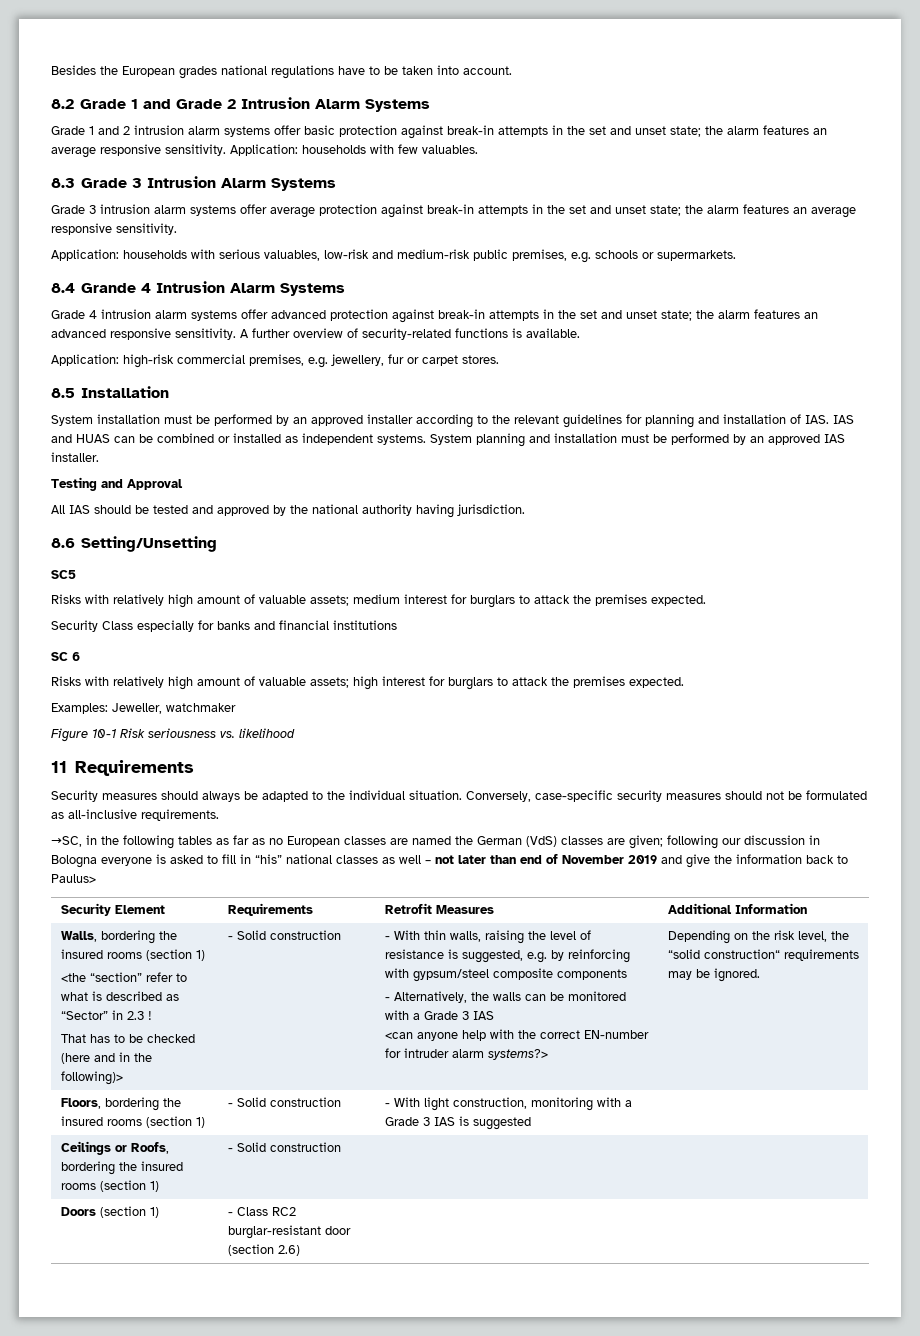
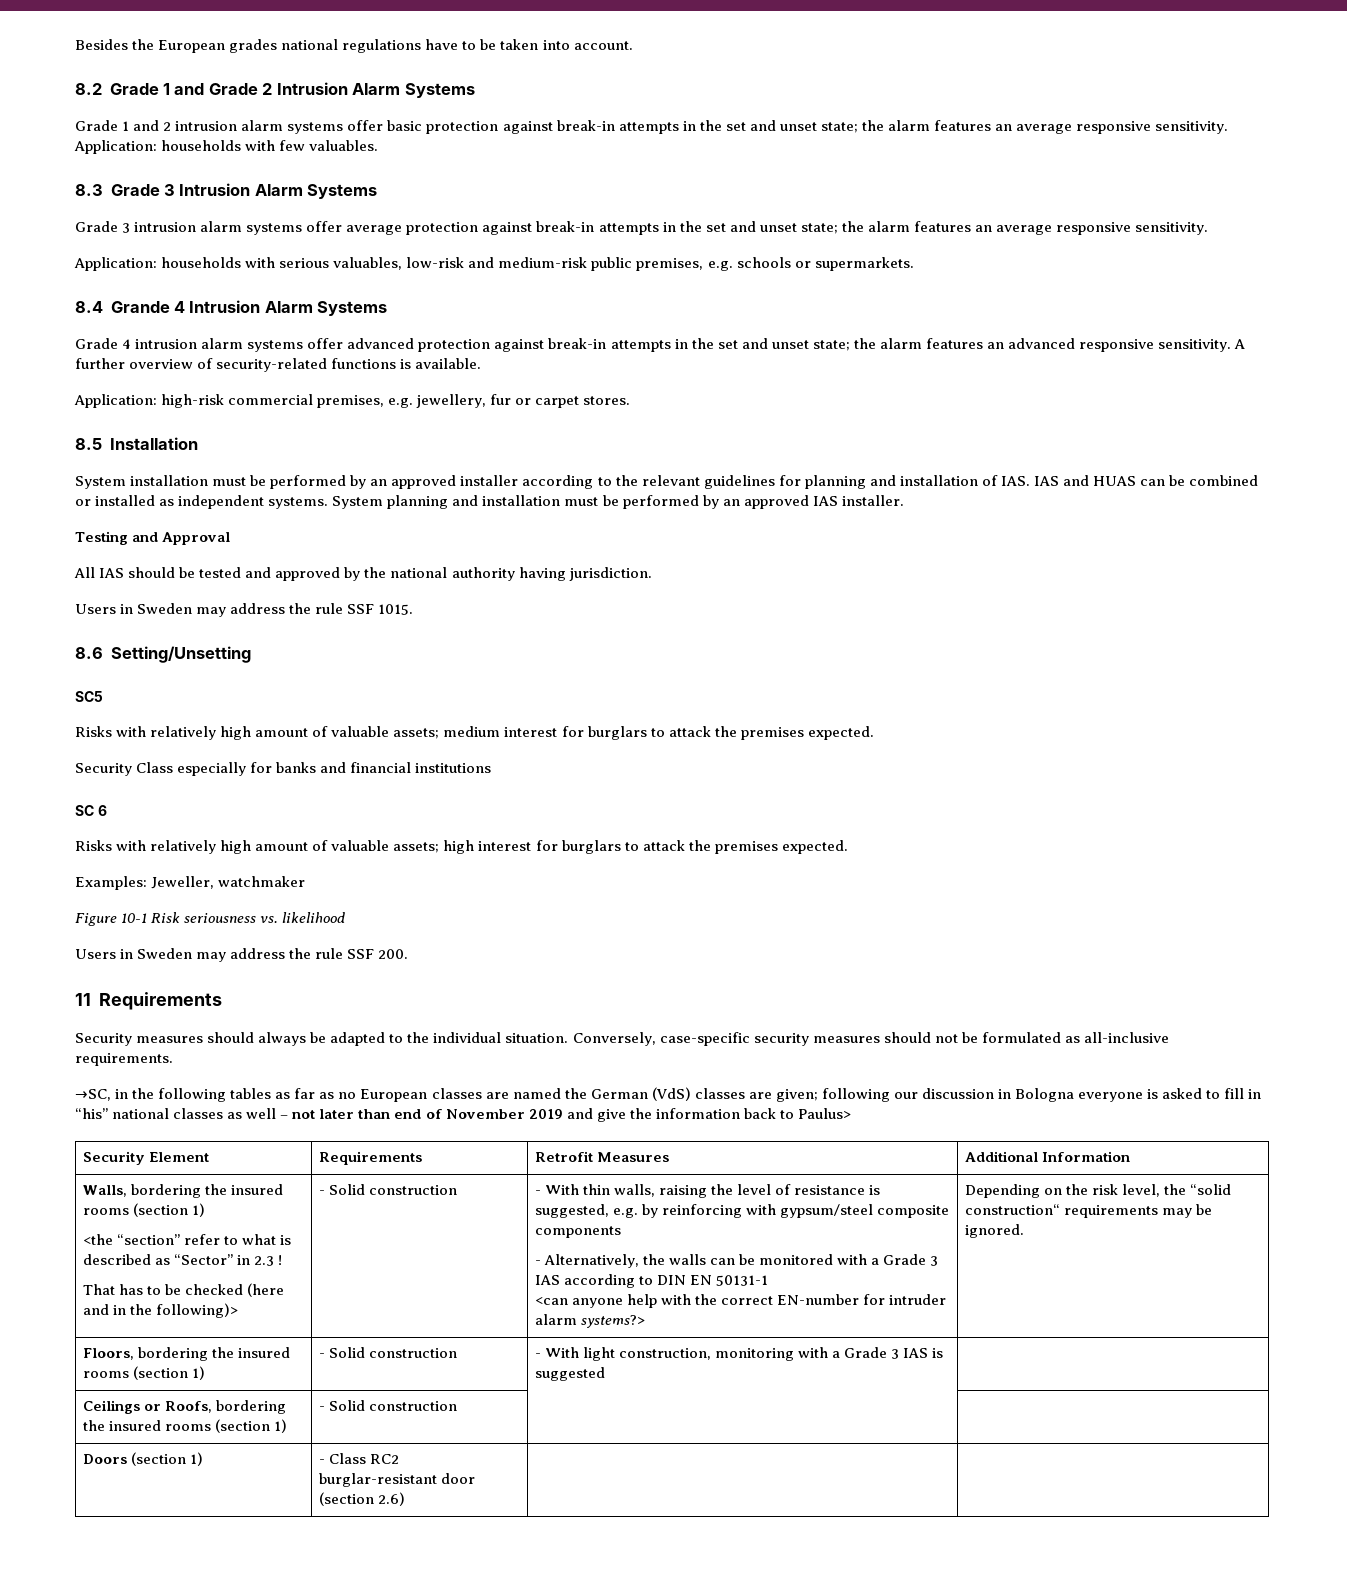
(525, 510) none -> [75,603,414,617] // Users in Sweden may address the rule SSF 1015.
(295, 733) none -> [75,948,409,962] // Users in Sweden may address the rule SSF 200.
(494, 1015) none -> [563,1274,769,1288] according to DIN EN 50131-1

